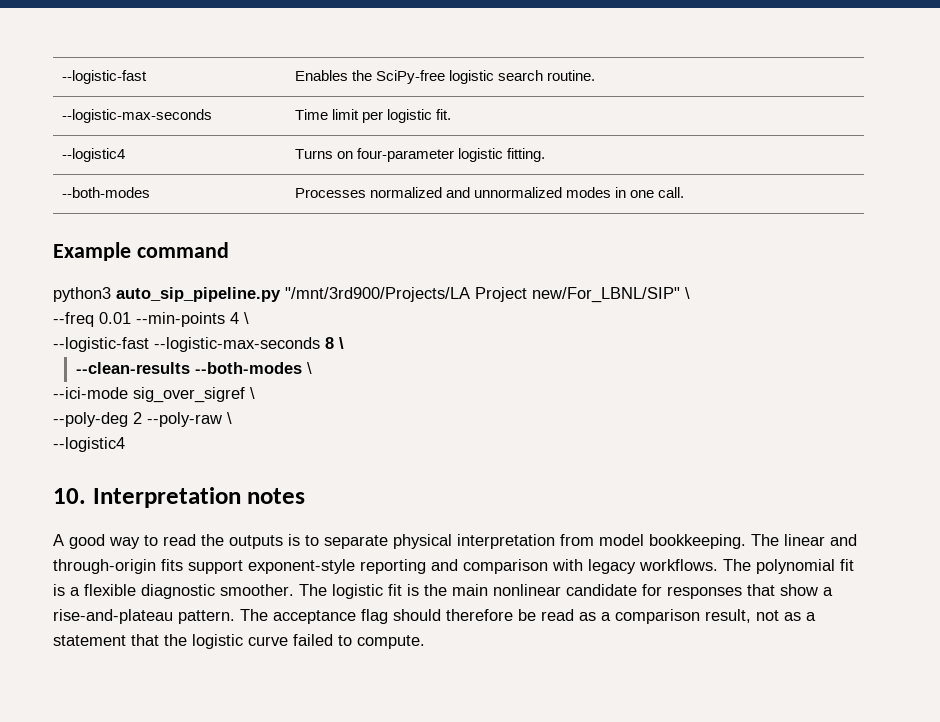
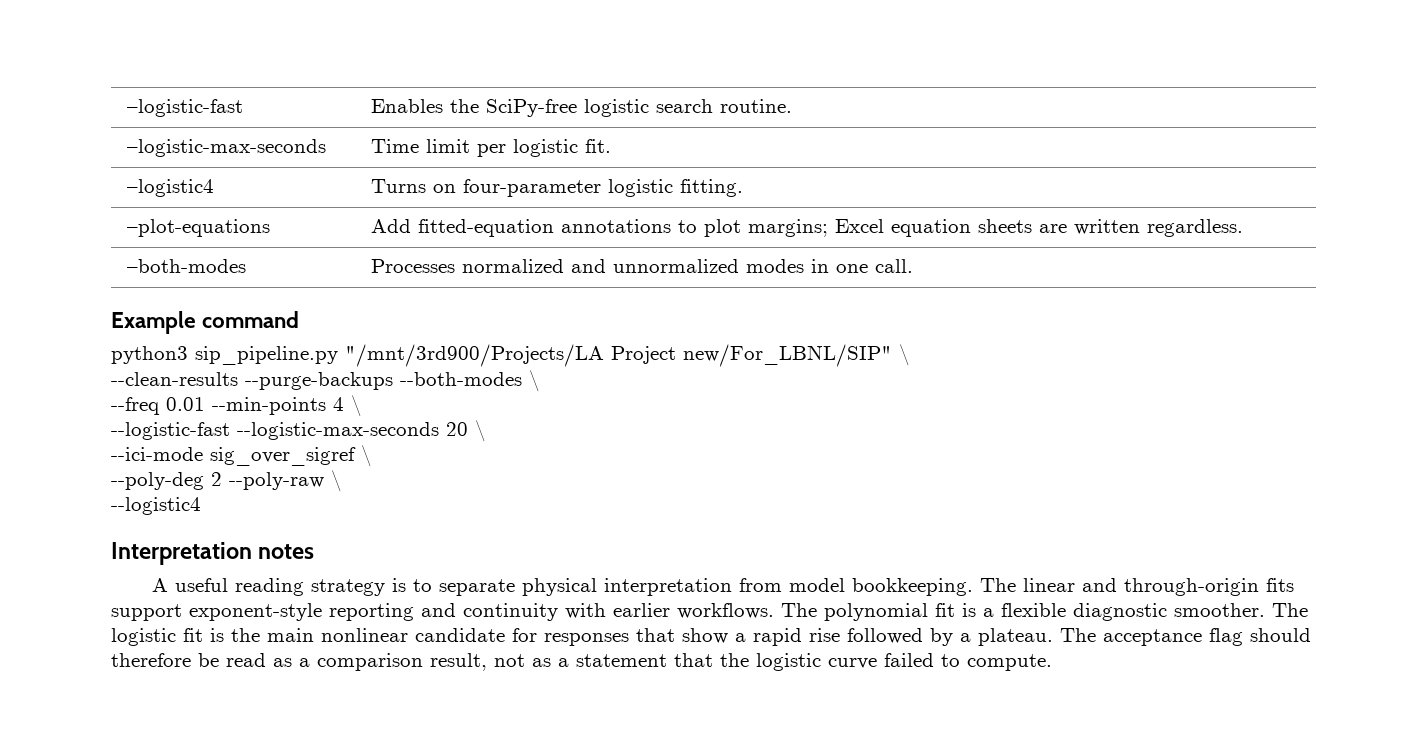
[62,70,148,84] --logistic-fast -> [126,99,243,117] –logistic-fast
[62,109,213,123] --logistic-max-seconds -> [126,139,326,157] –logistic-max-seconds
[62,148,126,162] --logistic4 -> [126,179,214,197] –logistic4
[62,187,151,198] --both-modes -> [126,219,270,237] [370,219,1243,237] [126,259,246,273] –plot-equations | Add fitted-equation annotations to plot margins; Excel equation sheets are written regardless. // –both-modes
[116,287,281,302] auto_sip_pipeline.py -> [195,346,338,365] sip_pipeline.py
(690, 293) none -> [111,370,540,392] // --clean-results --purge-backups --both-modes \
[325,337,344,349] [76,362,303,374] 8 \ // --clean-results --both-modes -> [446,422,468,436] 20
[53,488,86,504] 10. -> (201, 506) none
[69,534,283,549] good way to read the outputs -> [174,578,385,596] useful reading strategy
[463,559,636,574] comparison with legacy -> [463,603,670,621] continuity with earlier
[53,609,235,624] rise-and-plateau pattern. -> [753,628,1053,646] rapid rise followed by a plateau.

